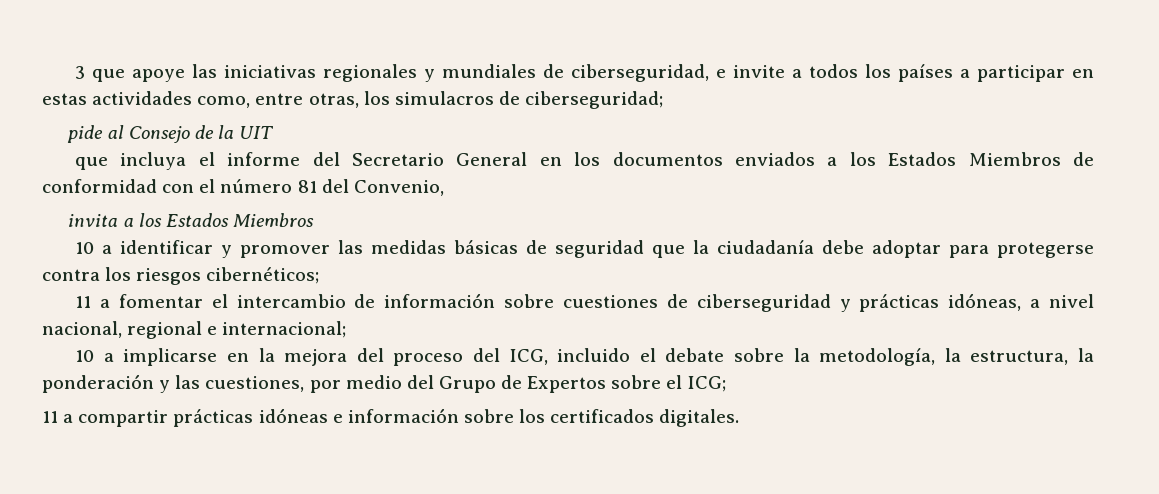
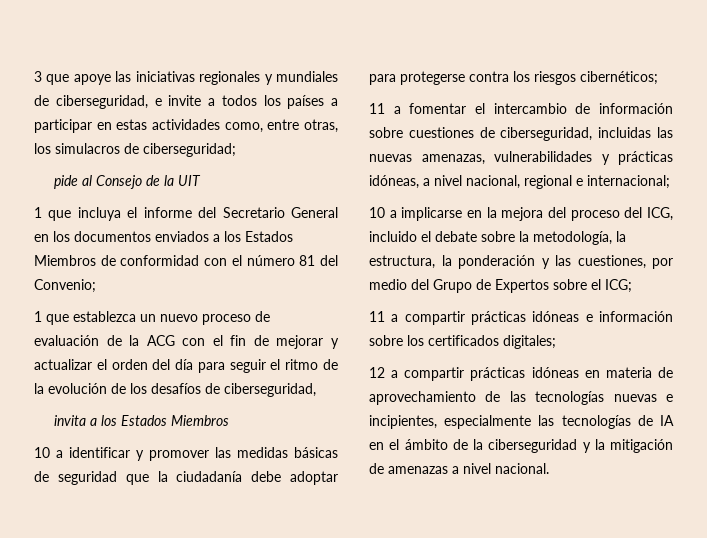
(274, 132) none -> [34,207,42,218] 1
[353,180,444,196] Convenio, -> [34,279,96,293] [34,311,270,325] [34,335,339,349] [34,359,338,373] [34,383,316,397] Convenio; // 1 que establezca un nuevo proceso de evaluación de la ACG con el fin de mejorar y actualizar el orden del día para seguir el ritmo de la evolución de los desafíos de ciberseguridad,
[696,294,831,312] ciberseguridad -> [500,127,673,141] [369,151,592,165] ciberseguridad, incluidas las nuevas amenazas, vulnerabilidades
[659,409,740,427] digitales. -> [503,335,556,349] [369,367,673,381] [369,391,673,405] [369,415,674,429] [369,439,673,453] [369,463,549,474] digitales; // 12 a compartir prácticas idóneas en materia de aprovechamiento de las tecnologías nuevas e incipientes, especialmente las tecnologías de IA en el ámbito de la ciberseguridad y la mitigación de amenazas a nivel nacional.

